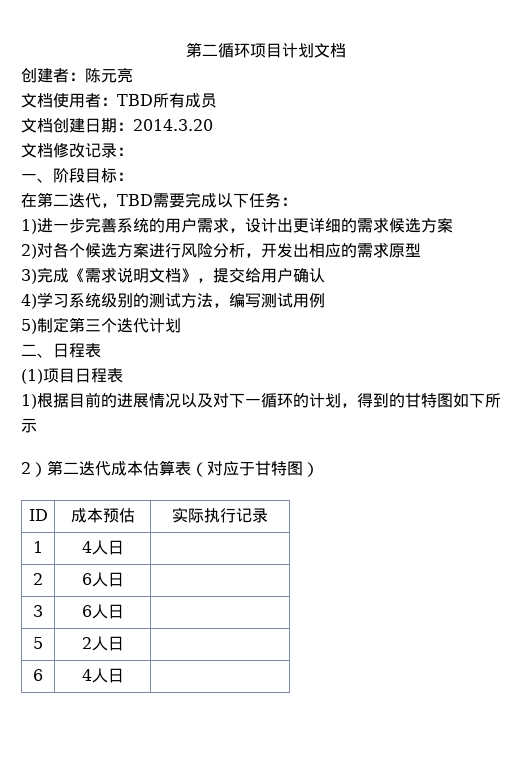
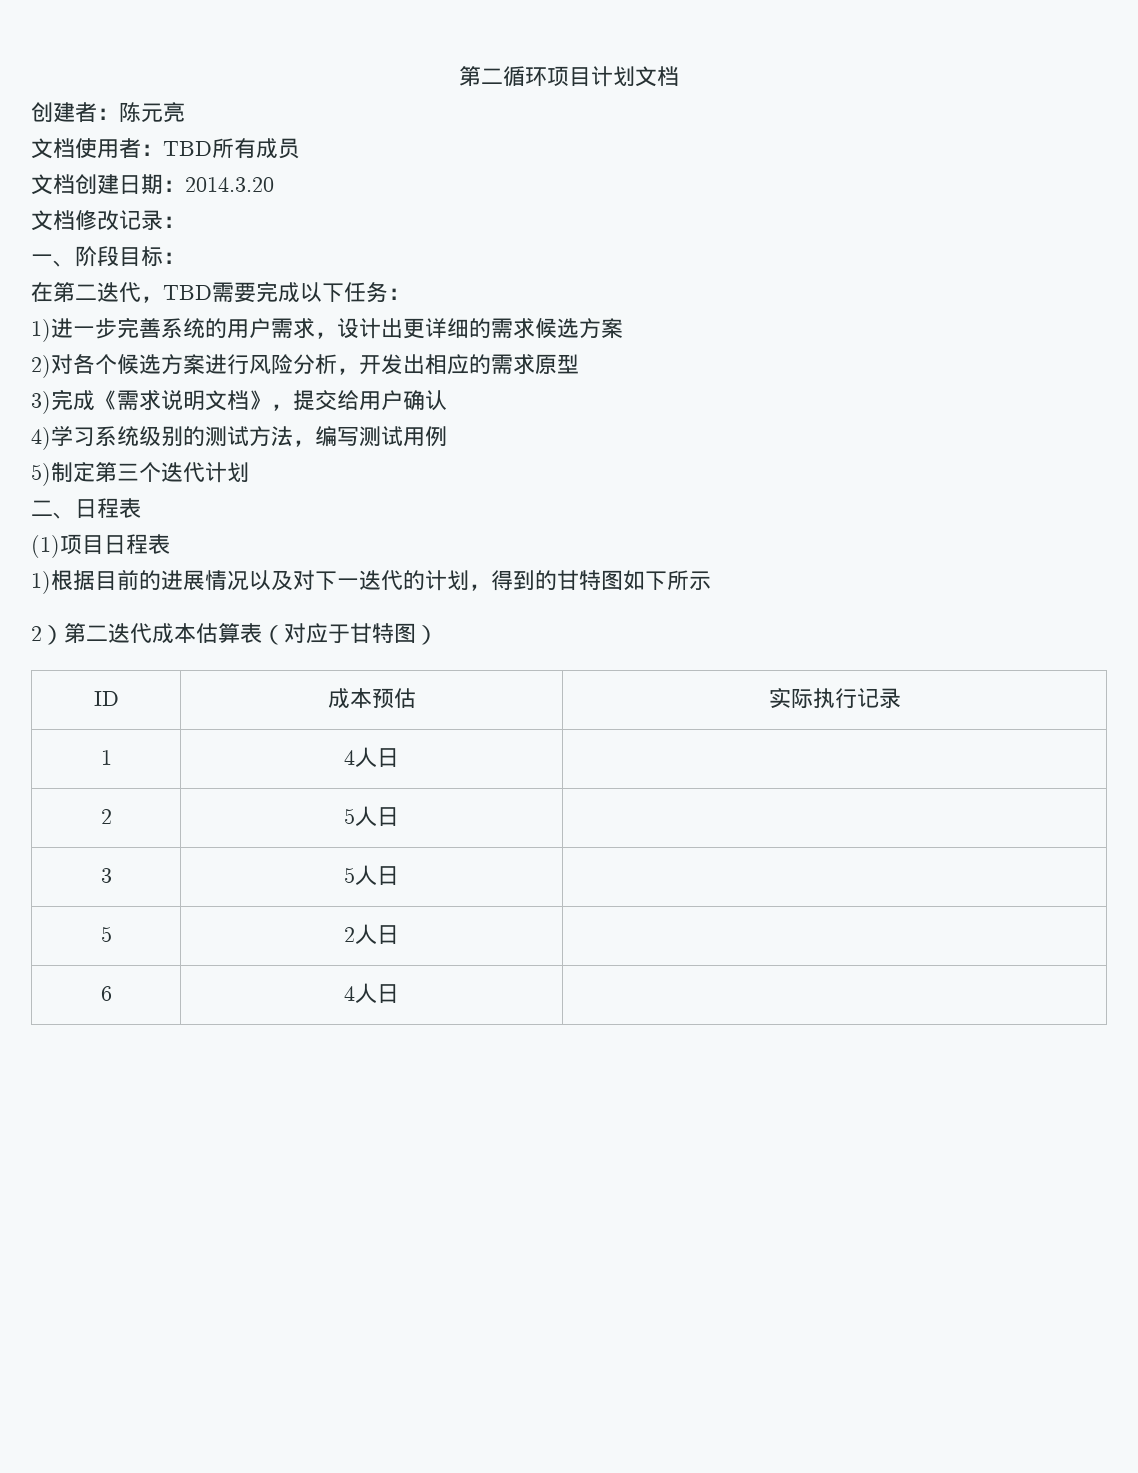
[261,393,293,408] 循环 -> [359,570,403,590] 迭代
[81,573,92,585] 6 -> [344,808,355,824] 5
[81,605,92,617] 6 -> [344,867,355,883] 5

